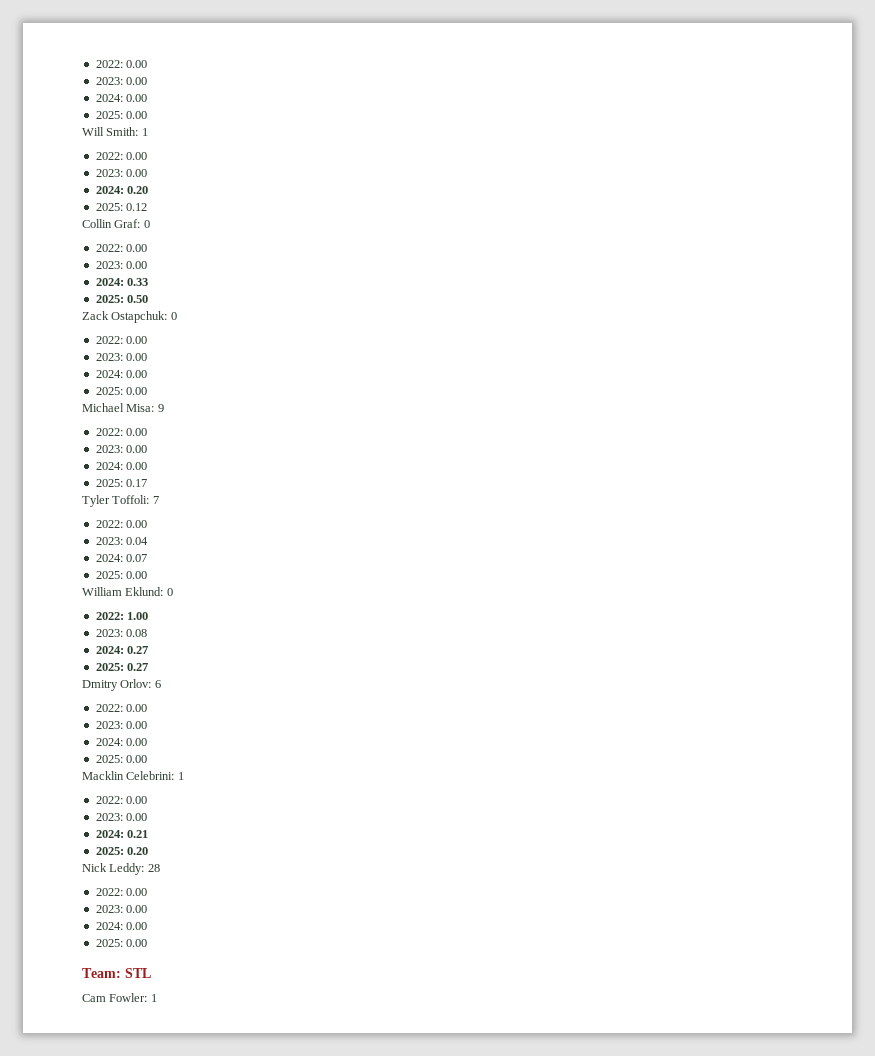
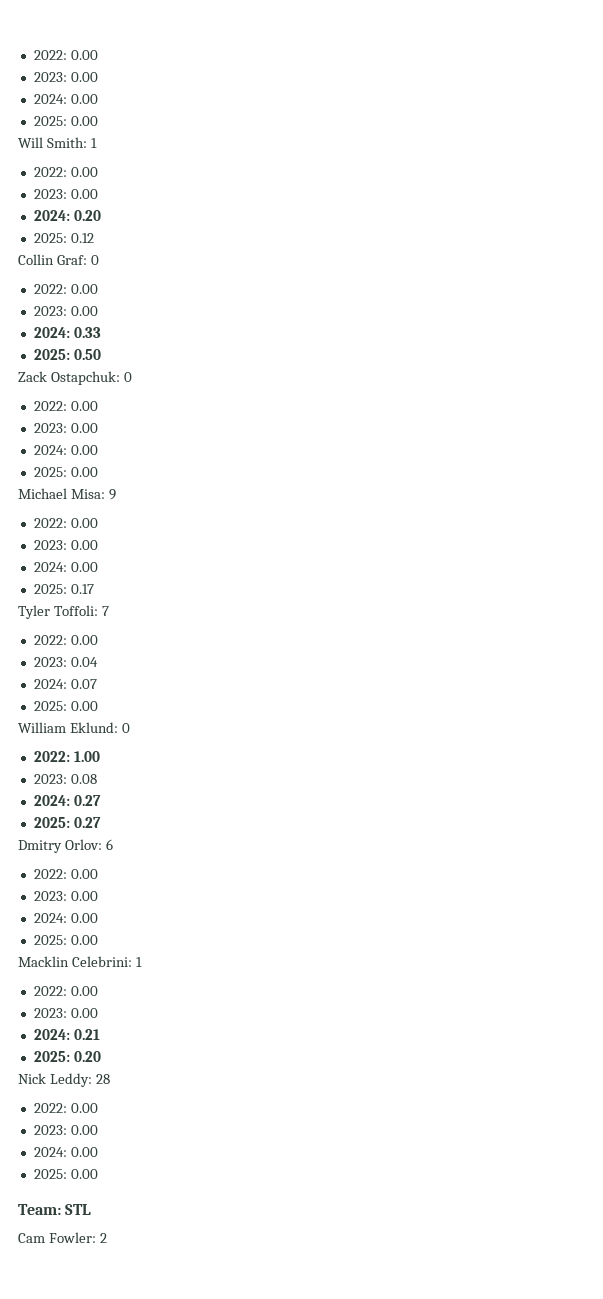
[150,994,157,1002] 1 -> [99,1233,107,1243] 2

